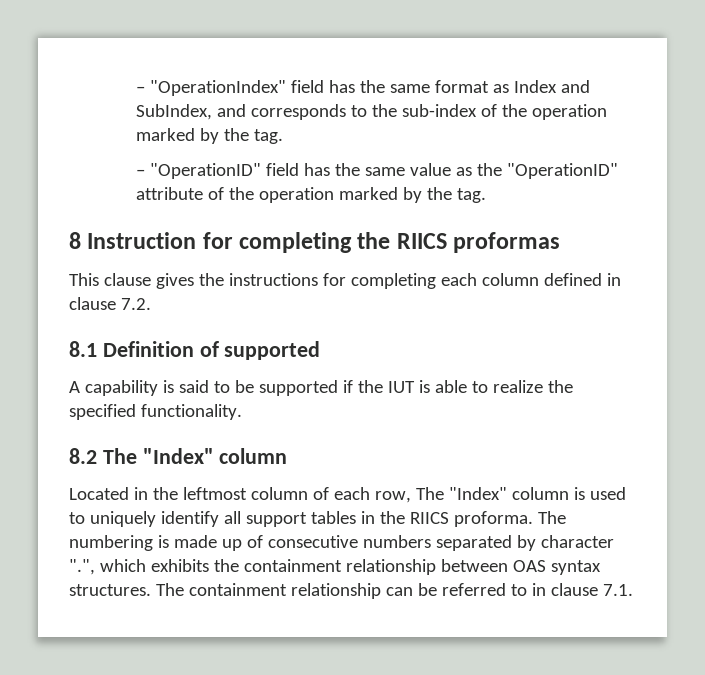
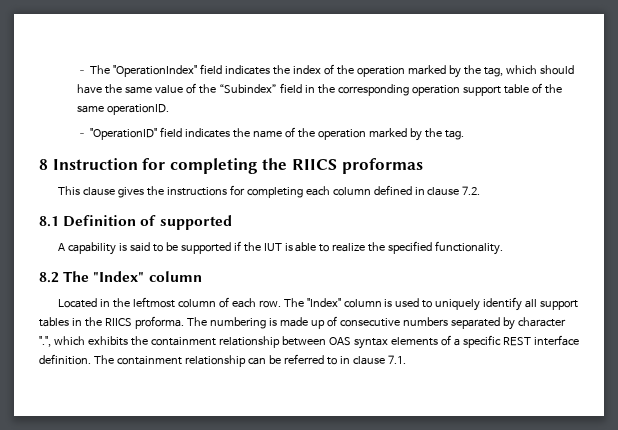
[136,86,146,93] – -> [77,65,111,74] – The
[329,80,591,93] [136,104,608,120] [136,128,284,144] [136,163,619,179] [136,187,204,200] has the same format as Index and SubIndex, and corresponds to the sub-index of the operation marked by the tag. // – "OperationID" field has the same value as the "OperationID" attribute -> [224,64,574,78] [77,83,562,96] [77,104,170,115] [77,127,282,140] indicates the index of the operation marked by the tag, which should have the same value of the “Subindex” field in the corresponding operation support table of the same operationID. // – "OperationID" field indicates the name
[374,491,411,503] row, -> [258,300,281,308] row.
[69,584,151,596] structures. -> [390,335,579,348] [39,354,91,365] elements of a specific REST interface definition.

